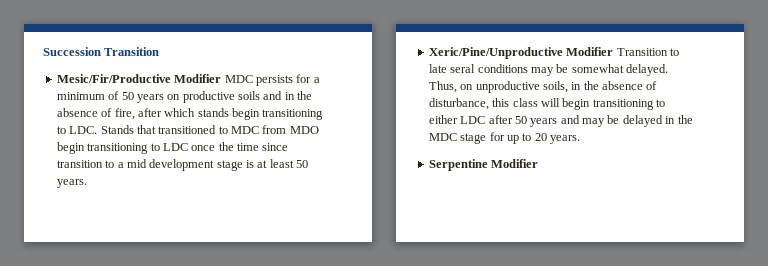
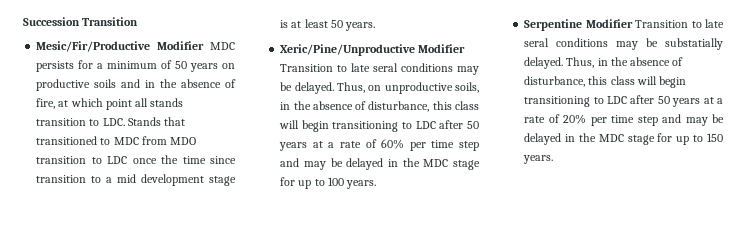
[137,108,324,120] after which stands begin transitioning -> [58,98,184,110] [36,118,87,126] at which point all stands transition
[56,142,149,154] begin transitioning -> [36,156,87,164] transition
[571,64,624,73] somewhat -> (293, 86) none
[428,115,558,127] either LDC after 50 years -> [415,120,479,129] [279,139,479,151] LDC after 50 years at a rate of 60% per time step
[534,133,547,141] 20 -> [327,177,344,186] 100
(539, 163) none -> [635,19,724,28] [524,38,723,50] [524,57,684,69] [524,76,687,88] [524,95,723,107] [524,114,724,126] [524,133,723,145] [523,155,554,164] Transition to late seral conditions may be substatially delayed. Thus, in the absence of disturbance, this class will begin transitioning to LDC after 50 years at a rate of 20% per time step and may be delayed in the MDC stage for up to 150 years.

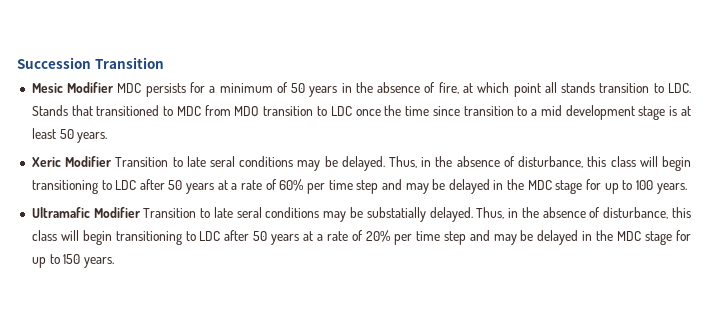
[36,41,151,52] Mesic/Fir/Productive -> [31,83,63,93] Mesic
[221,63,235,69] [36,79,141,91] on productive soils and -> (338, 91) none
[280,44,416,56] Xeric/Pine/Unproductive -> [31,157,61,167] Xeric
[368,82,479,94] on unproductive soils, -> (418, 162) none
[524,19,583,31] Serpentine -> [31,207,90,218] Ultramafic

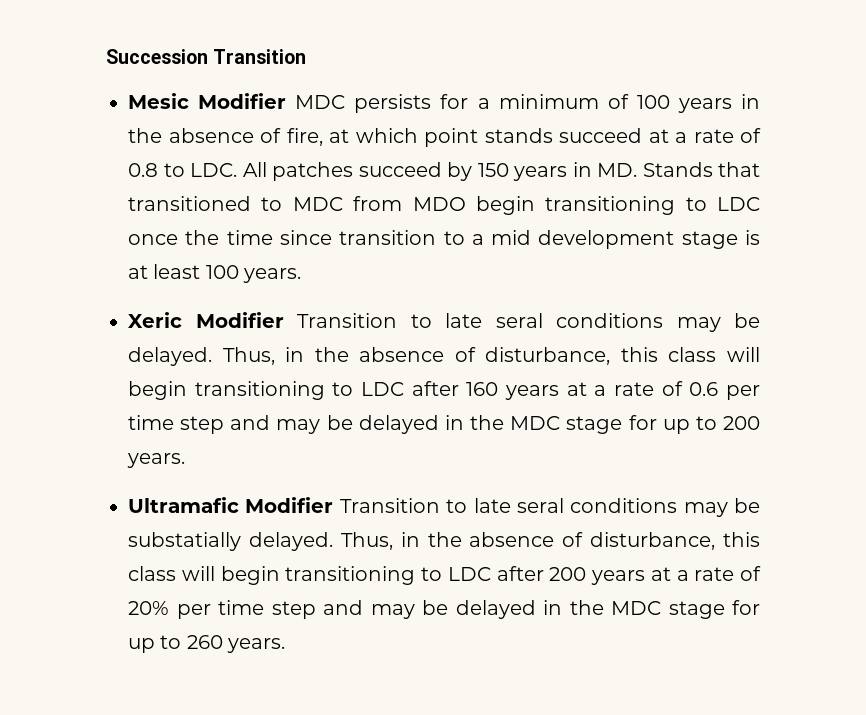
[291,83,306,93] 50 -> [636,95,670,109] 100
[544,82,691,93] all stands transition to LDC. -> [484,128,761,143] [128,162,637,181] stands succeed at a rate of 0.8 to LDC. All patches succeed by 150 years in MD.
[263,106,314,116] transition -> [475,196,676,215] begin transitioning
[59,129,74,139] 50 -> [205,265,239,279] 100
[168,179,304,194] 50 years at a rate of 60% -> [466,381,719,400] 160 years at a rate of 0.6
[635,180,653,190] 100 -> [723,416,760,430] 200
[253,231,268,241] 50 -> [549,567,587,581] 200
[63,254,81,264] 150 -> [186,635,223,649] 260

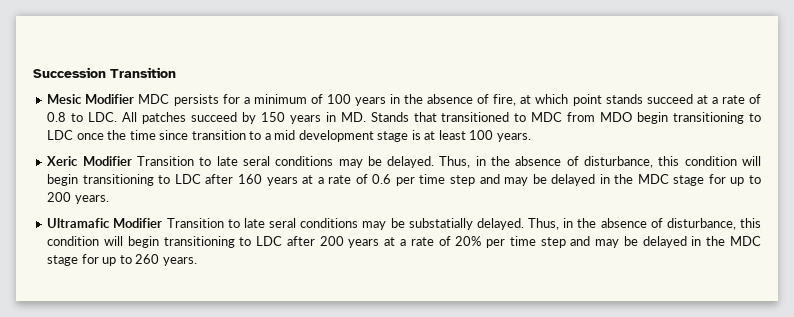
[668,347,717,362] class -> [684,156,737,166] condition
[128,566,176,581] class -> [47,236,100,246] condition

